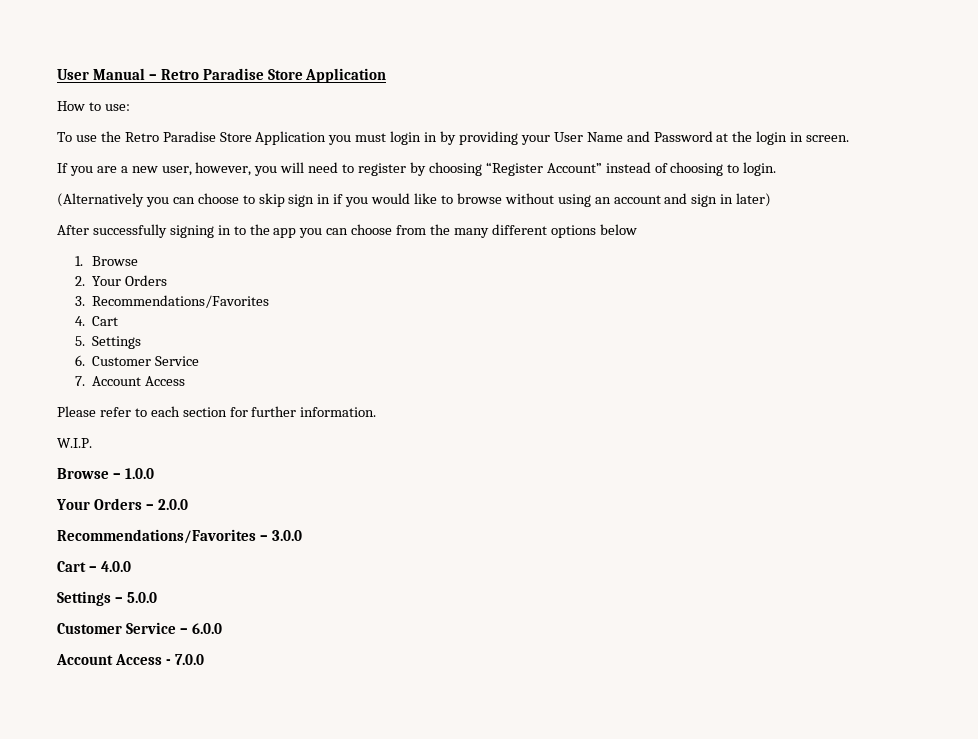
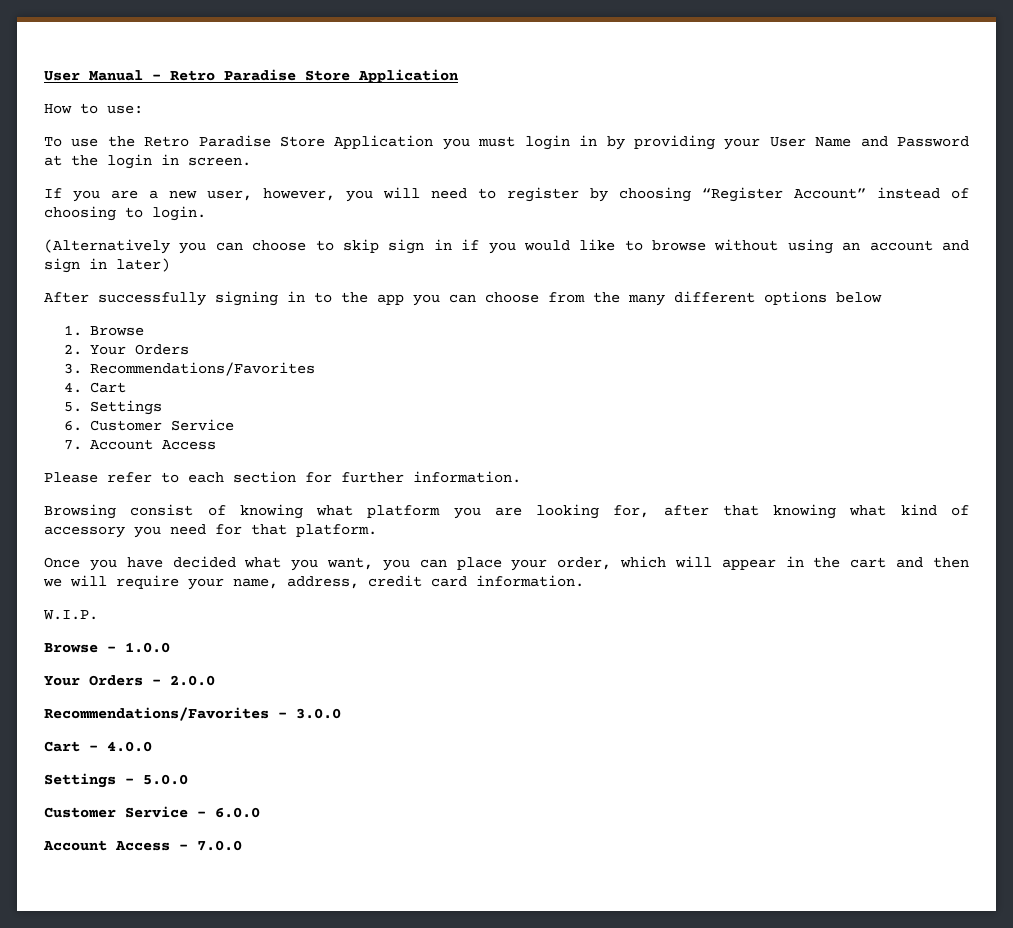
(377, 412) none -> [44,504,969,519] [44,524,377,538] [44,556,970,571] [43,575,584,590] // Browsing consist of knowing what platform you are looking for, after that knowing what kind of accessory you need for that platform. // Once you have decided what you want, you can place your order, which will appear in the cart and then we will require your name, address, credit card information.

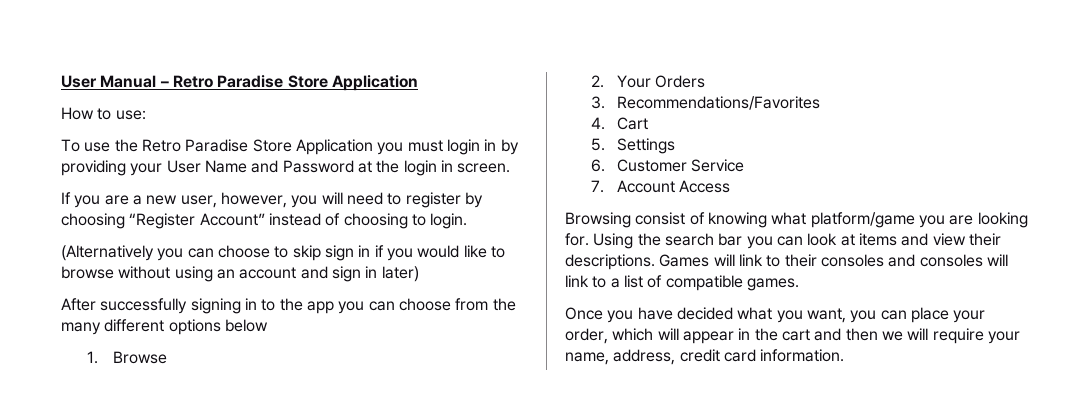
[44,471,521,483] // Please refer to each section for further information. -> (731, 186) none
[367,505,441,518] platform -> [810,212,915,228] platform/game
[613,504,969,519] [44,524,377,538] for, after that knowing what kind of accessory you need for that platform. -> [565,233,1001,249] [565,254,1008,270] [565,275,799,291] for. Using the search bar you can look at items and view their descriptions. Games will link to their consoles and consoles will link to a list of compatible games.
[43,610,98,620] [44,642,170,653] [44,675,215,686] [44,707,341,721] [44,741,152,752] [44,773,188,788] [44,806,260,818] [43,840,242,851] // W.I.P. // Browse – 1.0.0 // Your Orders – 2.0.0 // Recommendations/Favorites – 3.0.0 // Cart – 4.0.0 // Settings – 5.0.0 // Customer Service – 6.0.0 // Account Access - 7.0.0 -> (845, 355) none

